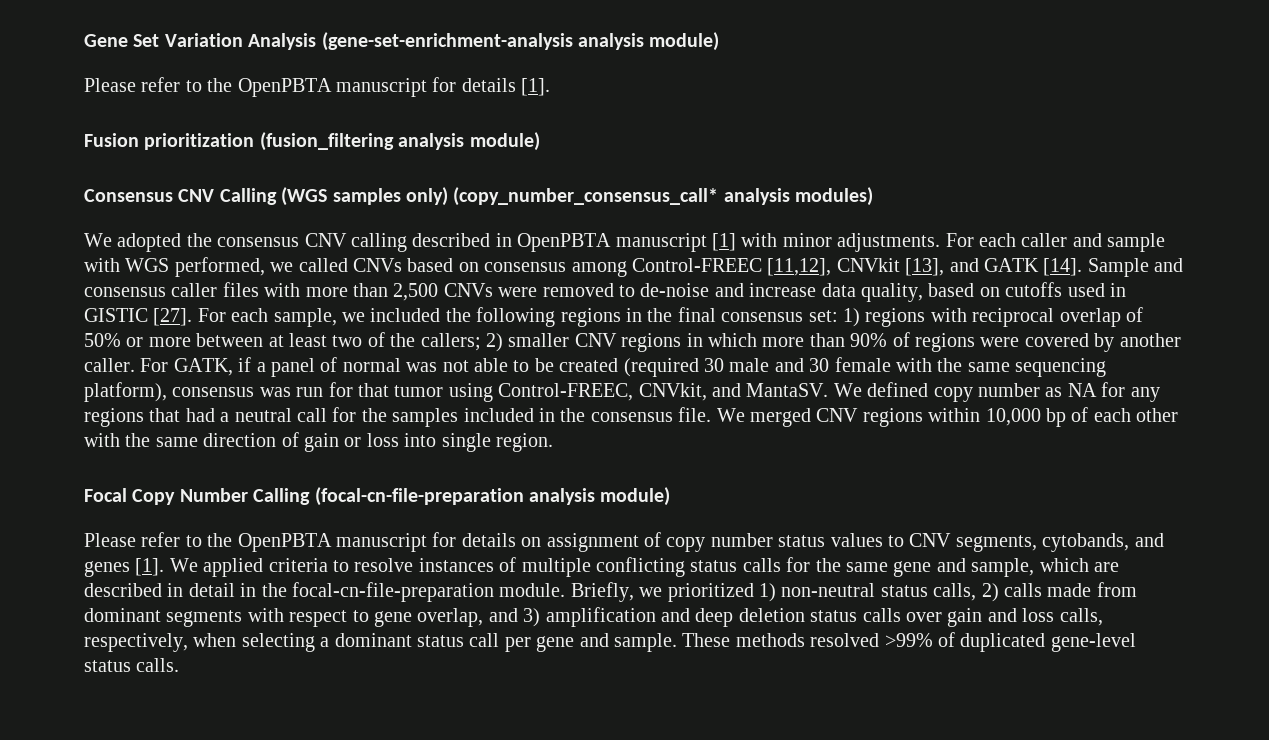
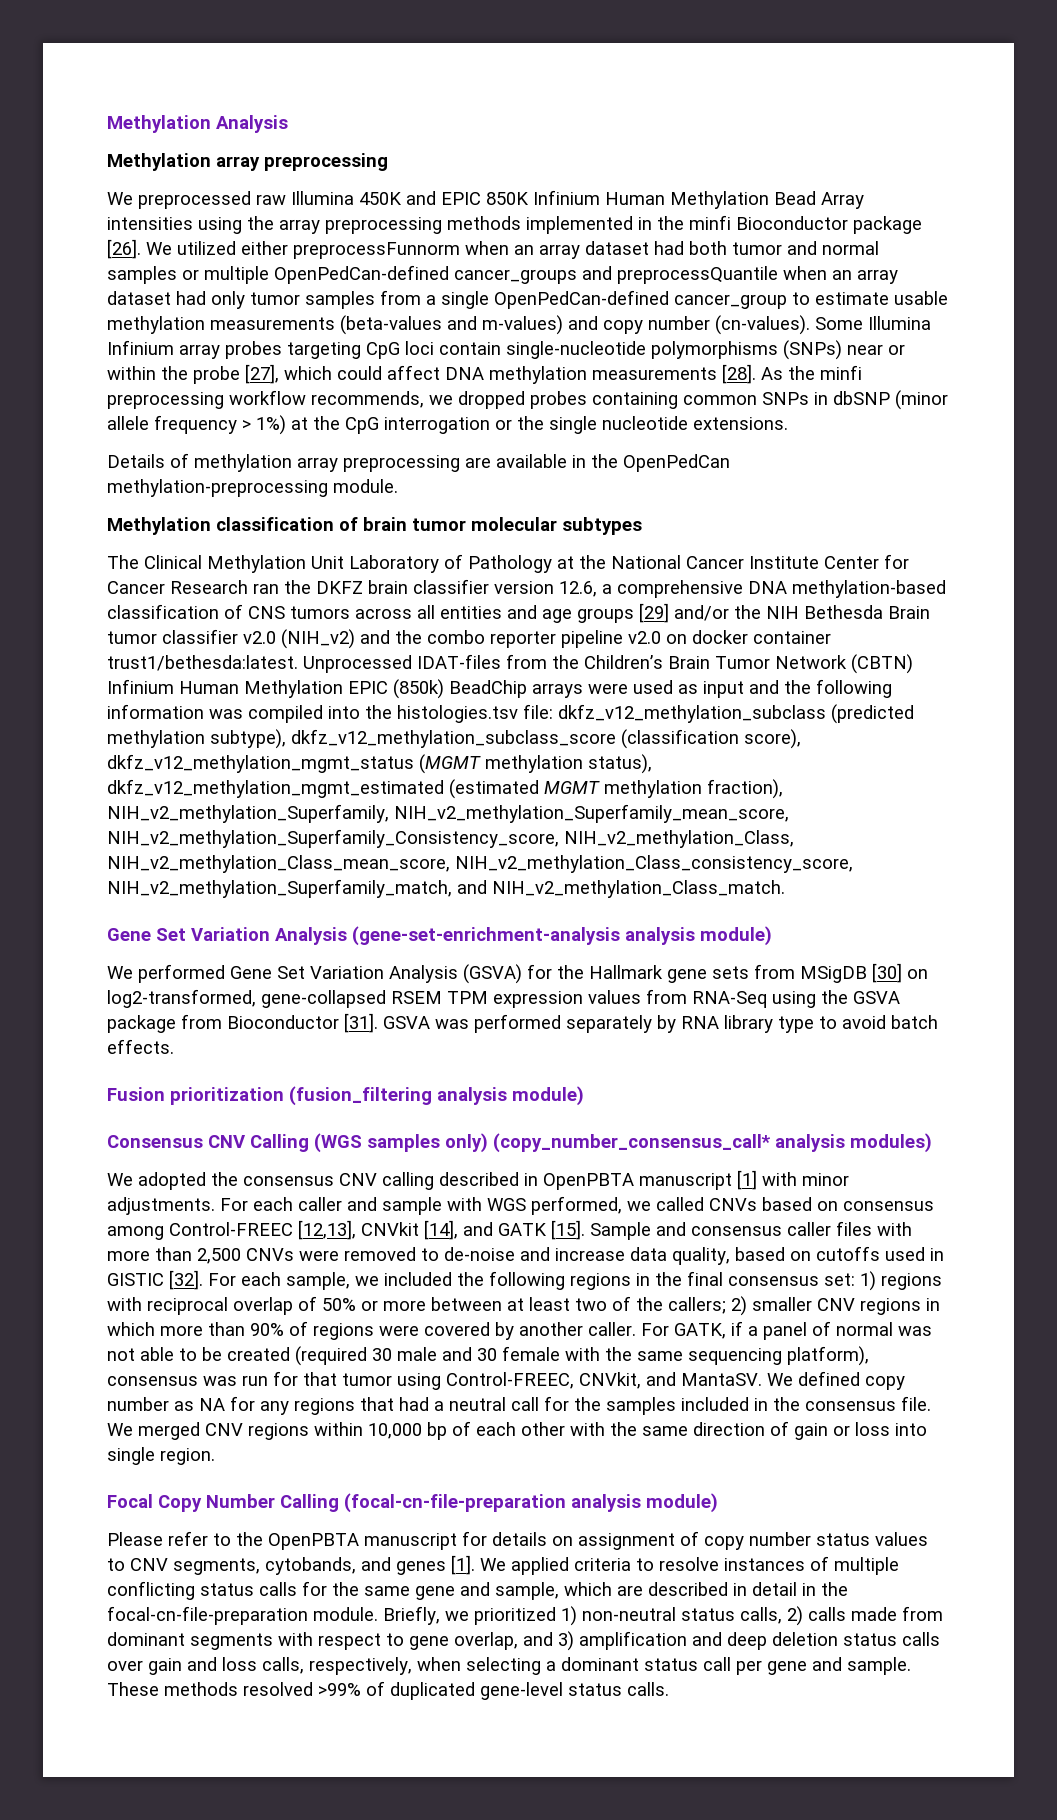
(84, 40) none -> [107,115,288,133] [107,153,388,171] [107,190,864,209] [107,215,922,234] [107,239,879,259] [107,265,898,284] [107,290,948,309] [107,315,931,335] [107,340,905,360] [107,364,862,384] [107,390,948,410] [107,415,788,435] [107,453,730,472] [107,479,398,497] [107,517,642,535] [107,554,909,573] [107,579,946,598] [107,603,930,623] [107,629,831,649] [107,654,913,674] [107,679,892,699] [107,704,914,724] [107,729,801,749] [107,754,652,774] [107,779,783,799] [107,804,789,823] [107,829,794,848] [107,855,853,873] [107,879,785,898] Methylation Analysis // Methylation array preprocessing // We preprocessed raw Illumina 450K and EPIC 850K Infinium Human Methylation Bead Array intensities using the array preprocessing methods implemented in the minfi Bioconductor package [26]. We utilized either preprocessFunnorm when an array dataset had both tumor and normal samples or multiple OpenPedCan-defined cancer_groups and preprocessQuantile when an array dataset had only tumor samples from a single OpenPedCan-defined cancer_group to estimate usable methylation measurements (beta-values and m-values) and copy number (cn-values). Some Illumina Infinium array probes targeting CpG loci contain single-nucleotide polymorphisms (SNPs) near or within the probe [27], which could affect DNA methylation measurements [28]. As the minfi preprocessing workflow recommends, we dropped probes containing common SNPs in dbSNP (minor allele frequency > 1%) at the CpG interrogation or the single nucleotide extensions. // Details of methylation array preprocessing are available in the OpenPedCan methylation-preprocessing module. // Methylation classification of brain tumor molecular subtypes // The Clinical Methylation Unit Laboratory of Pathology at the National Cancer Institute Center for Cancer Research ran the DKFZ brain classifier version 12.6, a comprehensive DNA methylation-based classification of CNS tumors across all entities and age groups [29] and/or the NIH Bethesda Brain tumor classifier v2.0 (NIH_v2) and the combo reporter pipeline v2.0 on docker container trust1/bethesda:latest. Unprocessed IDAT-files from the Children’s Brain Tumor Network (CBTN) Infinium Human Methylation EPIC (850k) BeadChip arrays were used as input and the following information was compiled into the histologies.tsv file: dkfz_v12_methylation_subclass (predicted methylation subtype), dkfz_v12_methylation_subclass_score (classification score), dkfz_v12_methylation_mgmt_status (MGMT methylation status), dkfz_v12_methylation_mgmt_estimated (estimated MGMT methylation fraction), NIH_v2_methylation_Superfamily, NIH_v2_methylation_Superfamily_mean_score, NIH_v2_methylation_Superfamily_Consistency_score, NIH_v2_methylation_Class, NIH_v2_methylation_Class_mean_score, NIH_v2_methylation_Class_consistency_score, NIH_v2_methylation_Superfamily_match, and NIH_v2_methylation_Class_match. //
[84,77,551,97] Please refer to the OpenPBTA manuscript for details [1]. -> [107,963,928,984] [107,989,900,1008] [107,1013,938,1033] [107,1039,174,1054] We performed Gene Set Variation Analysis (GSVA) for the Hallmark gene sets from MSigDB [30] on log2-transformed, gene-collapsed RSEM TPM expression values from RNA-Seq using the GSVA package from Bioconductor [31]. GSVA was performed separately by RNA library type to avoid batch effects.
[767,258,945,276] [11,12], CNVkit [13], -> [298,1220,458,1240] [12,13], CNVkit [14],
[1043,258,1083,276] [14]. -> [551,1220,585,1240] [15].
[153,308,193,326] [27]. -> [169,1270,203,1290] [32].

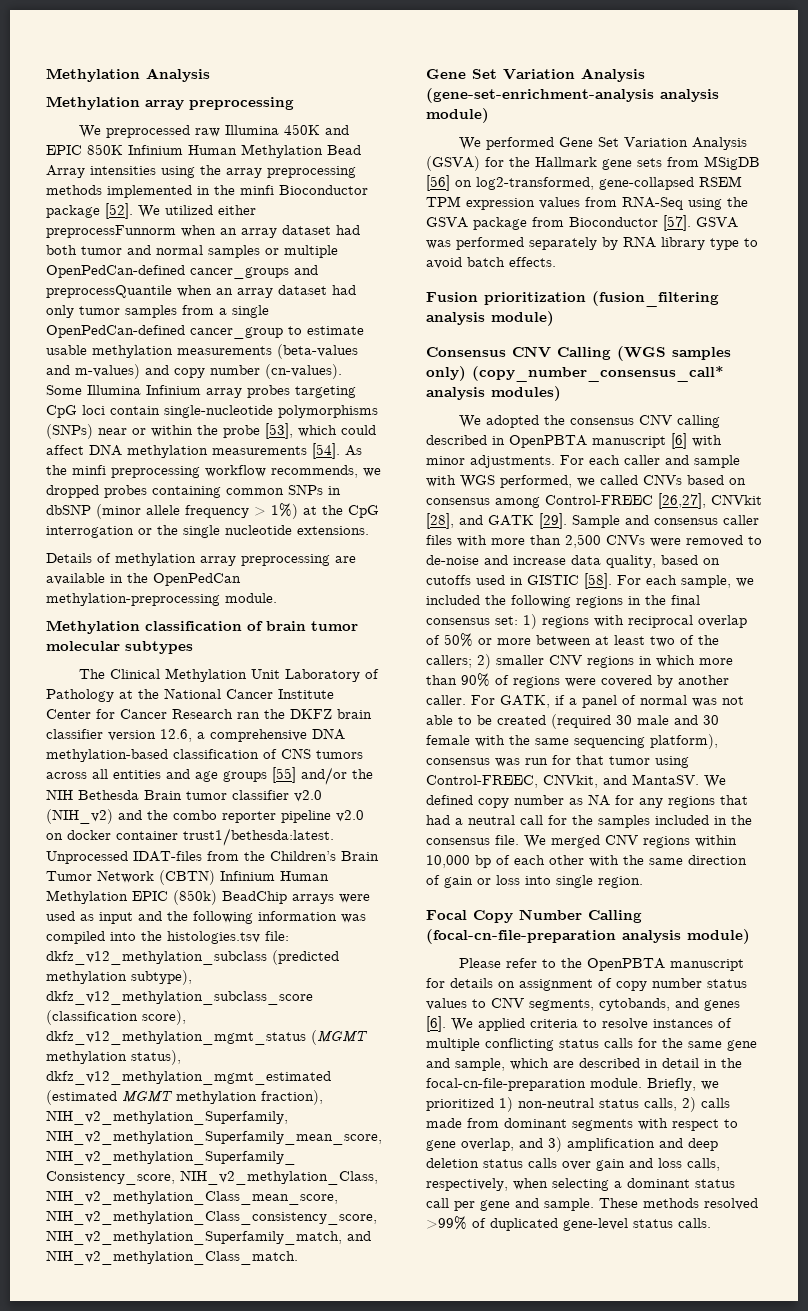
[107,239,141,259] [26]. -> [105,203,133,219] [52].
[245,364,279,384] [27], -> [265,423,293,439] [53],
[722,364,756,384] [28]. -> [312,443,340,459] [54].
[639,603,669,623] [29] -> [272,767,296,783] [55]
[872,963,902,983] [30] -> [426,175,450,191] [56]
[344,1013,378,1033] [31]. -> [663,215,691,231] [57].
[737,1170,757,1190] [1] -> [671,433,687,449] [6]
[298,1220,458,1240] [12,13], CNVkit [14], -> [658,493,762,509] [426,513,454,529] [26,27], CNVkit [28],
[551,1220,585,1240] [15]. -> [539,513,567,529] [29].
[169,1270,203,1290] [32]. -> [584,573,612,589] [58].
[451,1555,475,1575] [1]. -> [426,1016,446,1032] [6].

